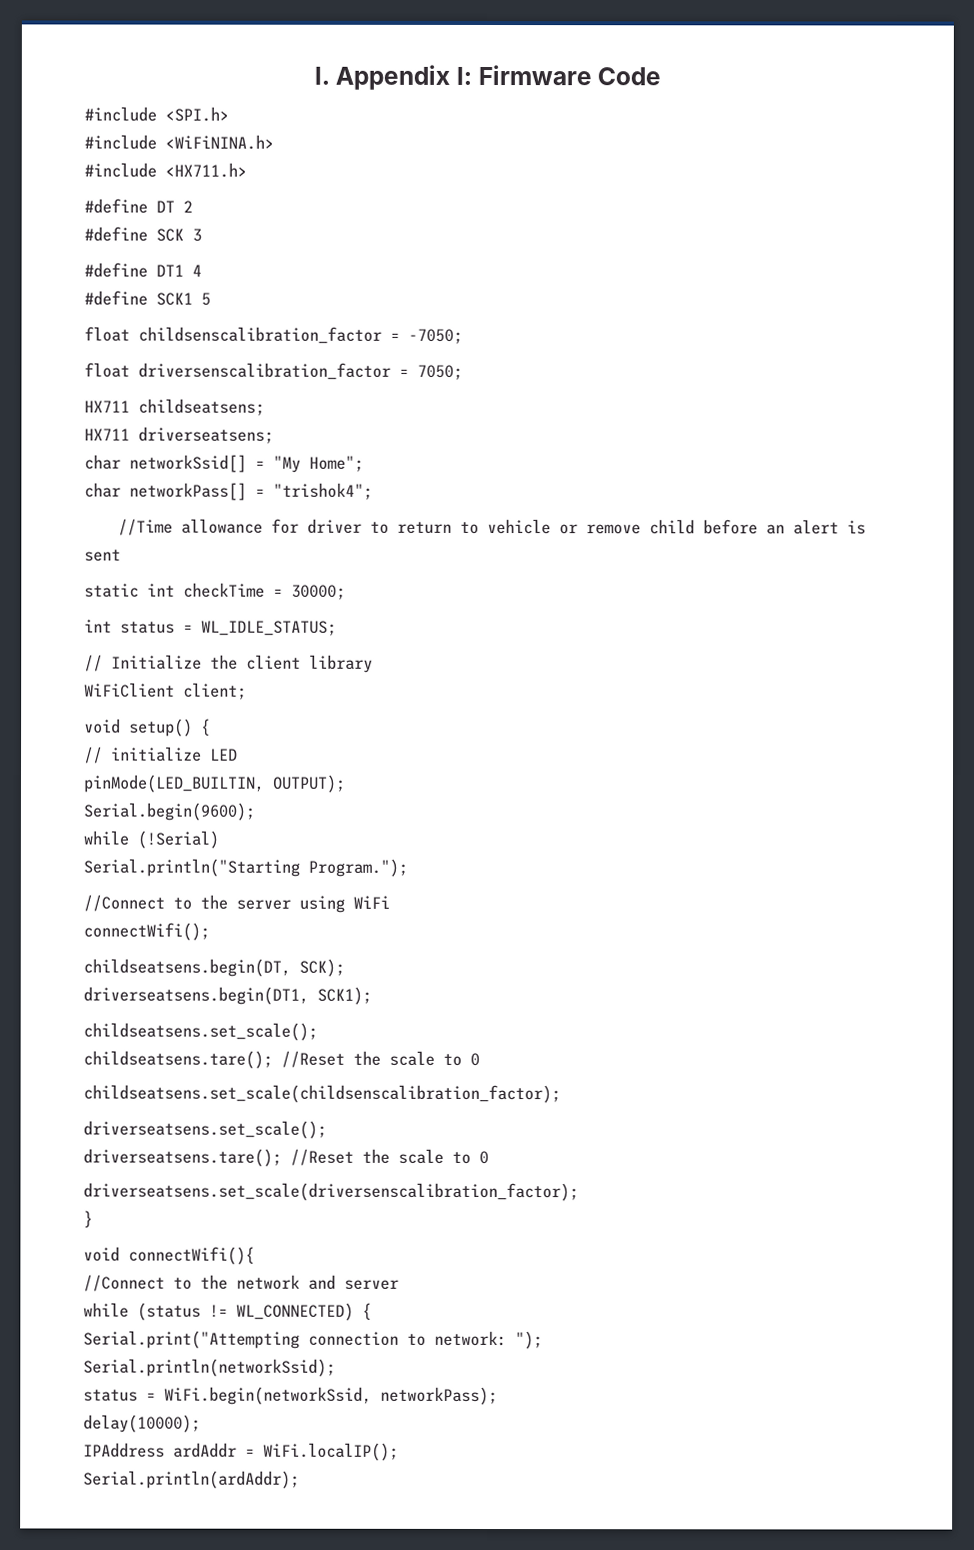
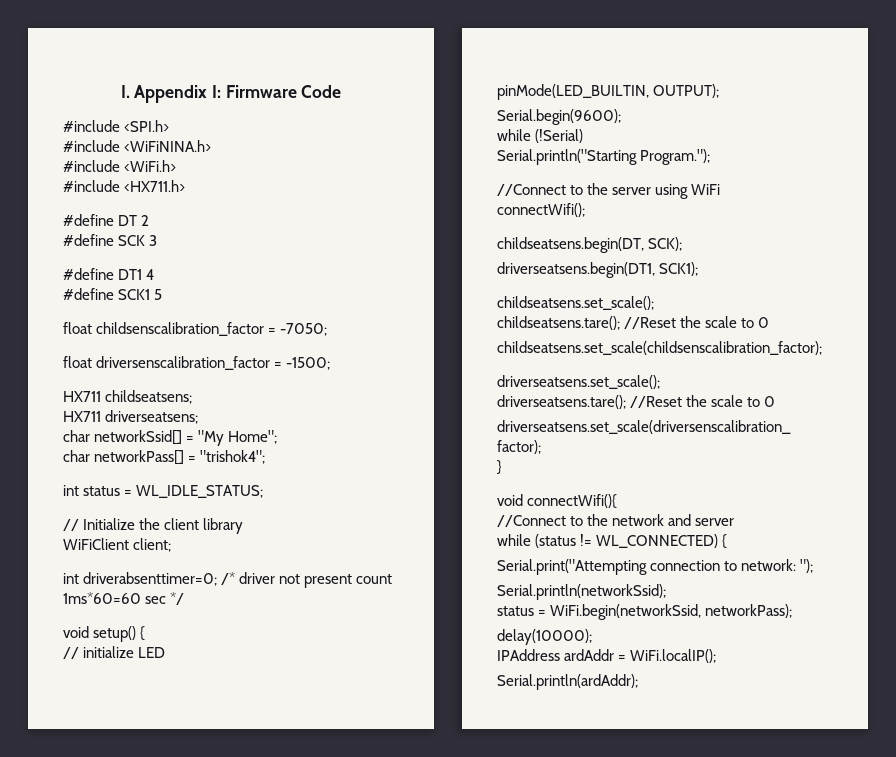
(274, 142) none -> [63,160,177,172] // #include <WiFi.h>
[417,364,463,380] 7050; -> [286,357,331,370] -1500;
[117,518,866,536] [84,549,121,562] [84,582,346,600] // //Time allowance for driver to return to vehicle or remove child before an alert is sent // static int checkTime = 30000; -> (266, 457) none
(247, 691) none -> [63,572,393,588] [63,592,185,605] // int driverabsenttimer=0; /* driver not present count 1ms*60=60 sec */

